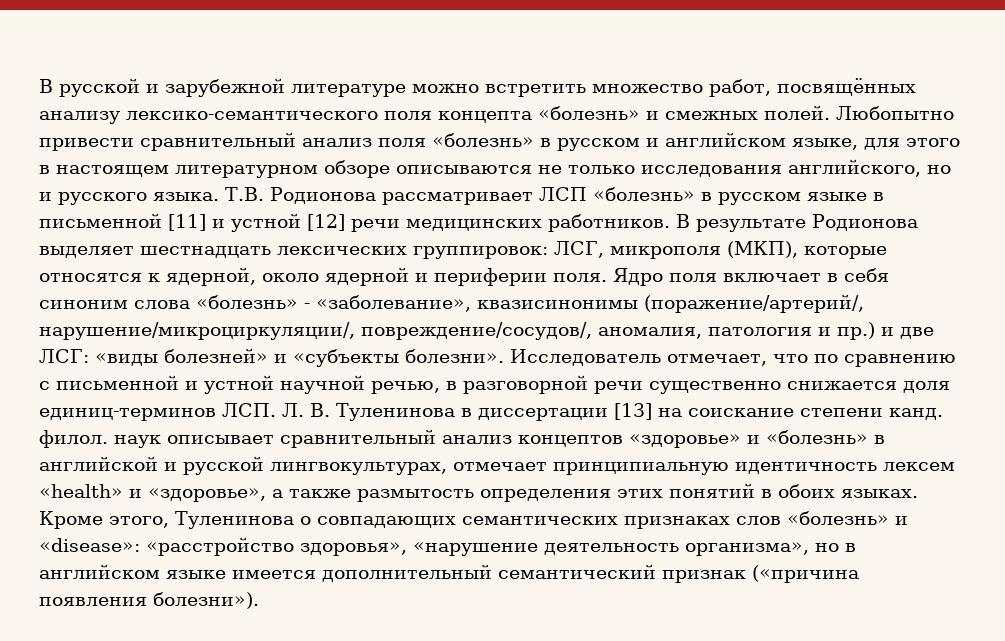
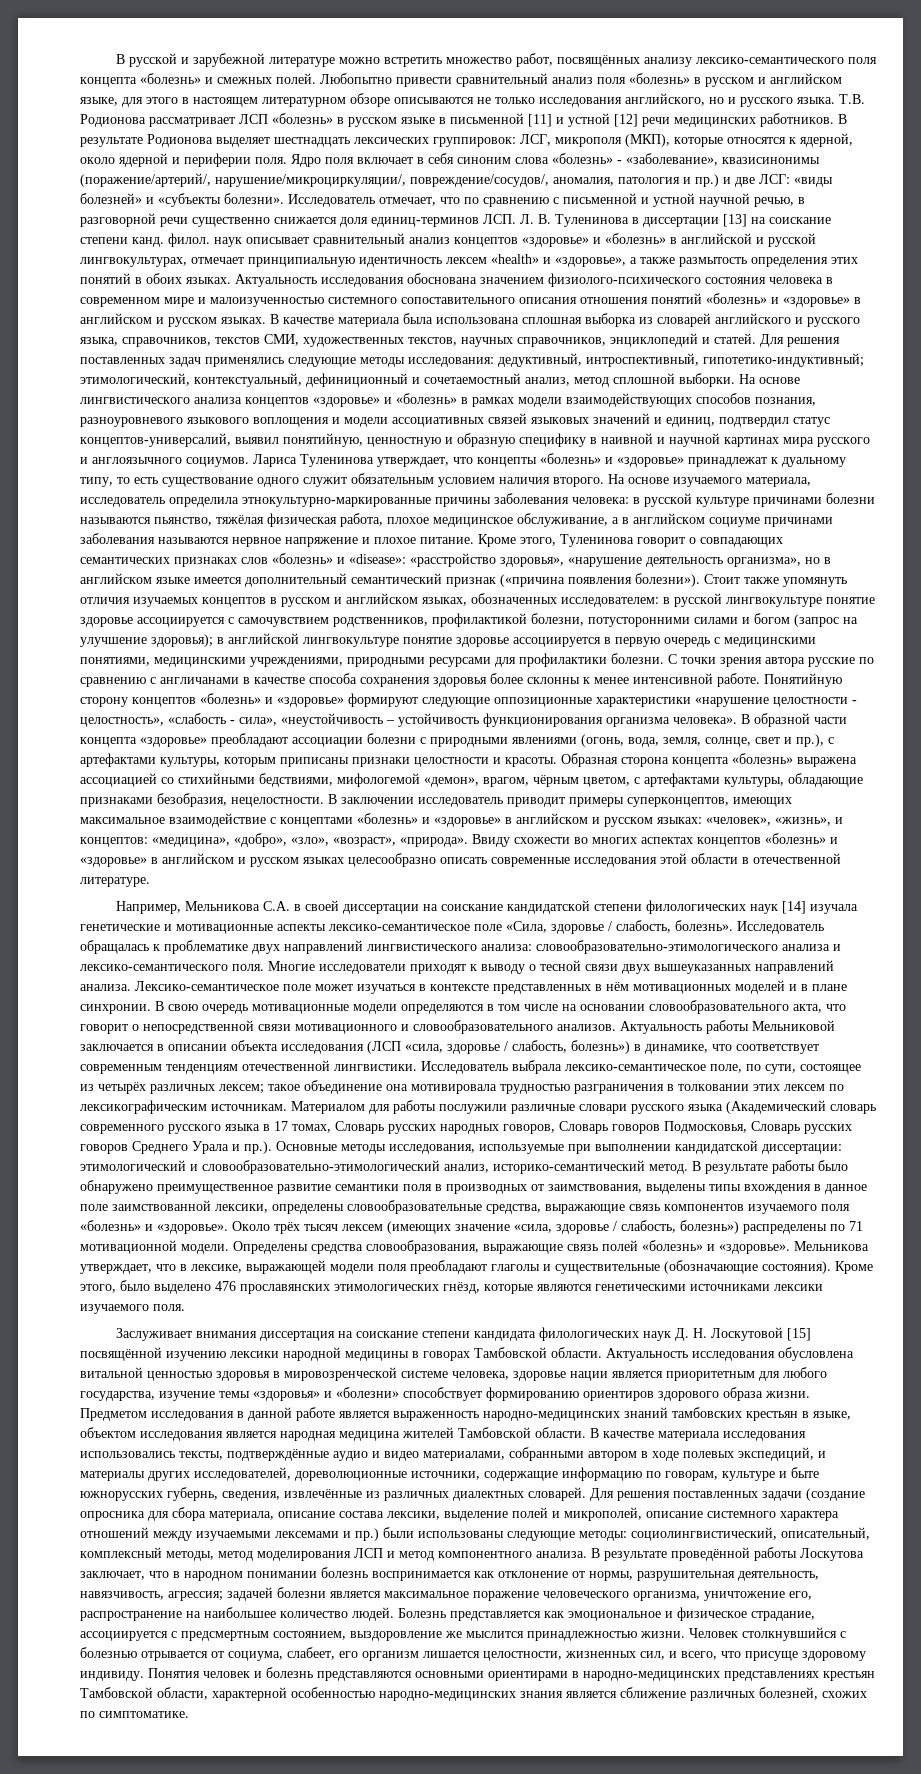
(918, 493) none -> [235,273,833,287] [80,293,861,307] [80,313,860,327] [80,333,840,347] [80,353,864,367] [80,373,800,387] [80,393,816,407] [80,413,830,427] [80,433,870,447] [80,453,846,467] [80,473,811,487] [80,493,875,507] [80,513,833,527] [80,533,474,547] Актуальность исследования обоснована значением физиолого-психического состояния человека в современном мире и малоизученностью системного сопоставительного описания отношения понятий «болезнь» и «здоровье» в английском и русском языках. В качестве материала была использована сплошная выборка из словарей английского и русского языка, справочников, текстов СМИ, художественных текстов, научных справочников, энциклопедий и статей. Для решения поставленных задач применялись следующие методы исследования: дедуктивный, интроспективный, гипотетико-индуктивный; этимологический, контекстуальный, дефиниционный и сочетаемостный анализ, метод сплошной выборки. На основе лингвистического анализа концептов «здоровье» и «болезнь» в рамках модели взаимодействующих способов познания, разноуровневого языкового воплощения и модели ассоциативных связей языковых значений и единиц, подтвердил статус концептов-универсалий, выявил понятийную, ценностную и образную специфику в наивной и научной картинах мира русского и англоязычного социумов. Лариса Туленинова утверждает, что концепты «болезнь» и «здоровье» принадлежат к дуальному типу, то есть существование одного служит обязательным условием наличия второго. На основе изучаемого материала, исследователь определила этнокультурно-маркированные причины заболевания человека: в русской культуре причинами болезни называются пьянство, тяжёлая физическая работа, плохое медицинское обслуживание, а в английском социуме причинами заболевания называются нервное напряжение и плохое питание.
(294, 520) none -> [637,537,685,547] говорит
(259, 600) none -> [704,574,847,587] [80,593,875,607] [80,613,858,627] [80,633,816,647] [80,653,874,667] [80,673,842,687] [80,693,857,707] [80,713,847,727] [80,733,834,747] [80,753,857,767] [80,773,863,787] [80,793,792,807] [80,813,843,827] [80,833,838,847] [80,853,841,867] [80,877,150,887] [115,900,858,914] [80,920,824,934] [80,940,841,954] [80,960,834,974] [80,980,847,994] [80,1000,846,1014] [80,1020,835,1034] [80,1040,819,1054] [80,1060,861,1074] [80,1080,844,1094] [80,1100,876,1114] [80,1121,852,1134] [80,1140,842,1154] [80,1160,848,1174] [80,1180,867,1194] [80,1200,850,1214] [80,1220,863,1234] [80,1240,869,1254] [80,1260,873,1274] [80,1280,823,1294] [80,1304,185,1314] [115,1327,811,1341] [80,1347,854,1361] [80,1367,827,1381] [80,1387,810,1401] [80,1407,851,1421] [80,1427,806,1441] [80,1447,826,1461] [80,1467,819,1481] [80,1487,865,1501] [80,1507,839,1521] [80,1527,870,1541] [80,1547,864,1561] [80,1567,819,1581] [80,1587,812,1601] [80,1607,815,1621] [80,1627,846,1641] [80,1647,866,1661] [80,1667,875,1681] [80,1687,867,1701] [80,1711,189,1718] Стоит также упомянуть отличия изучаемых концептов в русском и английском языках, обозначенных исследователем: в русской лингвокультуре понятие здоровье ассоциируется с самочувствием родственников, профилактикой болезни, потусторонними силами и богом (запрос на улучшение здоровья); в английской лингвокультуре понятие здоровье ассоциируется в первую очередь с медицинскими понятиями, медицинскими учреждениями, природными ресурсами для профилактики болезни. С точки зрения автора русские по сравнению с англичанами в качестве способа сохранения здоровья более склонны к менее интенсивной работе. Понятийную сторону концептов «болезнь» и «здоровье» формируют следующие оппозиционные характеристики «нарушение целостности - целостность», «слабость - сила», «неустойчивость – устойчивость функционирования организма человека». В образной части концепта «здоровье» преобладают ассоциации болезни с природными явлениями (огонь, вода, земля, солнце, свет и пр.), с артефактами культуры, которым приписаны признаки целостности и красоты. Образная сторона концепта «болезнь» выражена ассоциацией со стихийными бедствиями, мифологемой «демон», врагом, чёрным цветом, с артефактами культуры, обладающие признаками безобразия, нецелостности. В заключении исследователь приводит примеры суперконцептов, имеющих максимальное взаимодействие с концептами «болезнь» и «здоровье» в английском и русском языках: «человек», «жизнь», и концептов: «медицина», «добро», «зло», «возраст», «природа». Ввиду схожести во многих аспектах концептов «болезнь» и «здоровье» в английском и русском языках целесообразно описать современные исследования этой области в отечественной литературе. // Например, Мельникова С.А. в своей диссертации на соискание кандидатской степени филологических наук [14] изучала генетические и мотивационные аспекты лексико-семантическое поле «Сила, здоровье / слабость, болезнь». Исследователь обращалась к проблематике двух направлений лингвистического анализа: словообразовательно-этимологического анализа и лексико-семантического поля. Многие исследователи приходят к выводу о тесной связи двух вышеуказанных направлений анализа. Лексико-семантическое поле может изучаться в контексте представленных в нём мотивационных моделей и в плане синхронии. В свою очередь мотивационные модели определяются в том числе на основании словообразовательного акта, что говорит о непосредственной связи мотивационного и словообразовательного анализов. Актуальность работы Мельниковой заключается в описании объекта исследования (ЛСП «сила, здоровье / слабость, болезнь») в динамике, что соответствует современным тенденциям отечественной лингвистики. Исследователь выбрала лексико-семантическое поле, по сути, состоящее из четырёх различных лексем; такое объединение она мотивировала трудностью разграничения в толковании этих лексем по лексикографическим источникам. Материалом для работы послужили различные словари русского языка (Академический словарь современного русского языка в 17 томах, Словарь русских народных говоров, Словарь говоров Подмосковья, Словарь русских говоров Среднего Урала и пр.). Основные методы исследования, используемые при выполнении кандидатской диссертации: этимологический и словообразовательно-этимологический анализ, историко-семантический метод. В результате работы было обнаружено преимущественное развитие семантики поля в производных от заимствования, выделены типы вхождения в данное поле заимствованной лексики, определены словообразовательные средства, выражающие связь компонентов изучаемого поля «болезнь» и «здоровье». Около трёх тысяч лексем (имеющих значение «сила, здоровье / слабость, болезнь») распределены по 71 мотивационной модели. Определены средства словообразования, выражающие связь полей «болезнь» и «здоровье». Мельникова утверждает, что в лексике, выражающей модели поля преобладают глаголы и существительные (обозначающие состояния). Кроме этого, было выделено 476 прославянских этимологических гнёзд, которые являются генетическими источниками лексики изучаемого поля. // Заслуживает внимания диссертация на соискание степени кандидата филологических наук Д. Н. Лоскутовой [15] посвящённой изучению лексики народной медицины в говорах Тамбовской области. Актуальность исследования обусловлена витальной ценностью здоровья в мировозренческой системе человека, здоровье нации является приоритетным для любого государства, изучение темы «здоровья» и «болезни» способствует формированию ориентиров здорового образа жизни. Предметом исследования в данной работе является выраженность народно-медицинских знаний тамбовских крестьян в языке, объектом исследования является народная медицина жителей Тамбовской области. В качестве материала исследования использовались тексты, подтверждённые аудио и видео материалами, собранными автором в ходе полевых экспедиций, и материалы других исследователей, дореволюционные источники, содержащие информацию по говорам, культуре и быте южнорусских губернь, сведения, извлечённые из различных диалектных словарей. Для решения поставленных задачи (создание опросника для сбора материала, описание состава лексики, выделение полей и микрополей, описание системного характера отношений между изучаемыми лексемами и пр.) были использованы следующие методы: социолингвистический, описательный, комплексный методы, метод моделирования ЛСП и метод компонентного анализа. В результате проведённой работы Лоскутова заключает, что в народном понимании болезнь воспринимается как отклонение от нормы, разрушительная деятельность, навязчивость, агрессия; задачей болезни является максимальное поражение человеческого организма, уничтожение его, распространение на наибольшее количество людей. Болезнь представляется как эмоциональное и физическое страдание, ассоциируется с предсмертным состоянием, выздоровление же мыслится принадлежностью жизни. Человек столкнувшийся с болезнью отрывается от социума, слабеет, его организм лишается целостности, жизненных сил, и всего, что присуще здоровому индивиду. Понятия человек и болезнь представляются основными ориентирами в народно-медицинских представлениях крестьян Тамбовской области, характерной особенностью народно-медицинских знания является сближение различных болезней, схожих по симптоматике.

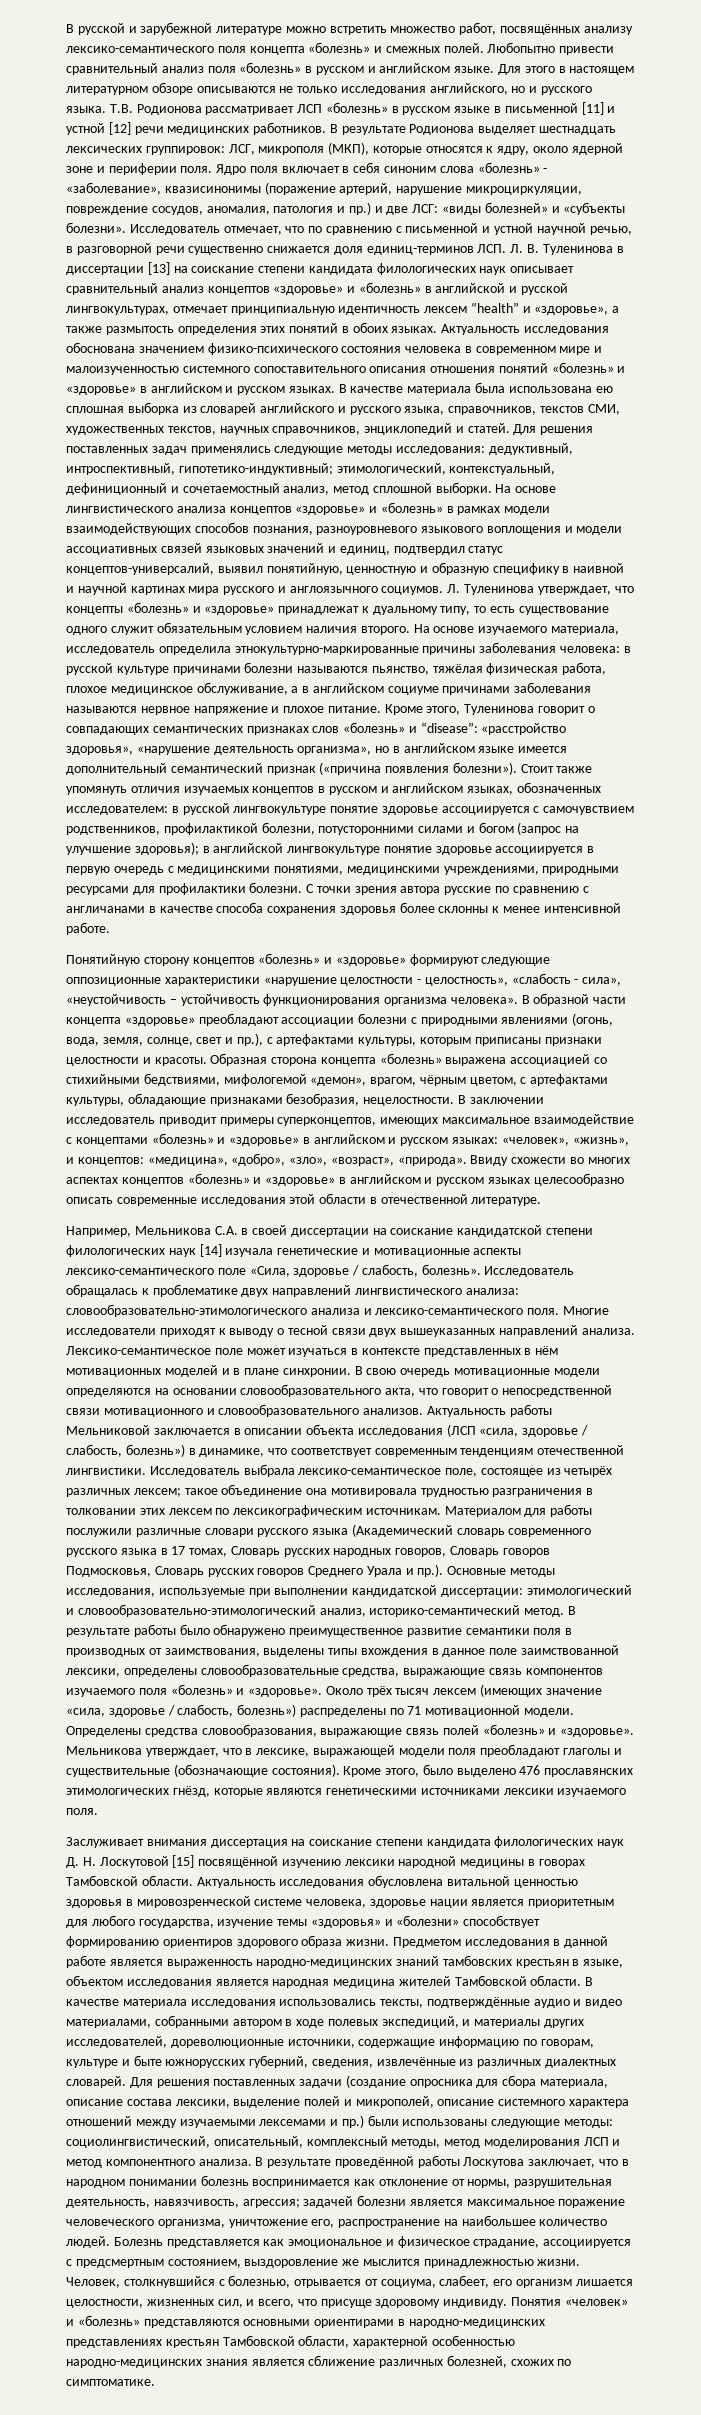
[80,97,143,107] языке, для -> [454,64,522,75] языке. Для
[800,133,853,147] ядерной, -> [497,146,530,155] ядру,
(168, 160) none -> [66,166,93,173] зоне
[80,173,549,187] (поражение/артерий/, нарушение/микроциркуляции/, повреждение/сосудов/, -> [264,182,582,195] [66,206,203,215] (поражение артерий, нарушение микроциркуляции, повреждение сосудов,
[132,233,210,247] канд. филол. -> [308,263,476,275] кандидата филологических
[491,254,539,264] «health» -> [470,302,519,313] “health”
[548,273,701,287] физиолого-психического -> [207,343,338,355] физико-психического
(519, 320) none -> [595,386,613,393] ею
[253,454,297,467] Лариса -> [447,584,461,593] Л.
[349,554,406,564] «disease»: -> [420,722,478,733] “disease”:
(760, 680) none -> (110, 928) //
[329,924,470,931] лексико-семантическое -> [66,1268,214,1275] лексико-семантического
[487,1004,558,1011] в том числе -> (151, 1392) none
[746,1064,796,1074] по сути, -> (478, 1472) none
[167,1487,218,1501] губернь, -> [249,2055,309,2068] губерний,
[689,1628,738,1638] Человек -> [66,2277,120,2288] Человек,
[80,1647,137,1658] болезнью -> [228,2275,291,2288] болезнью,
[203,1667,313,1678] человек и болезнь -> [564,2299,628,2306] [66,2315,140,2326] «человек» и «болезнь»

